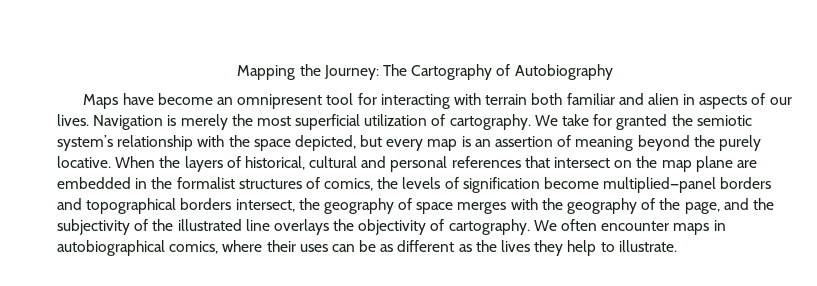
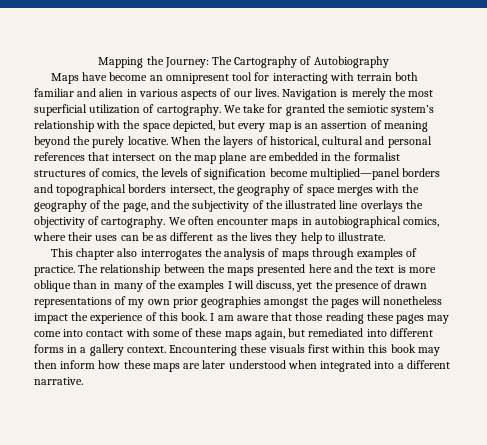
(696, 99) none -> [138,89,178,97] various
(677, 246) none -> [50,248,418,260] [34,264,436,276] [34,280,428,292] [34,296,443,308] [34,312,450,324] [34,328,433,340] [34,344,440,356] [34,360,450,372] [34,377,83,385] // This chapter also interrogates the analysis of maps through examples of practice. The relationship between the maps presented here and the text is more oblique than in many of the examples I will discuss, yet the presence of drawn representations of my own prior geographies amongst the pages will nonetheless impact the experience of this book. I am aware that those reading these pages may come into contact with some of these maps again, but remediated into different forms in a gallery context. Encountering these visuals first within this book may then inform how these maps are later understood when integrated into a different narrative.

